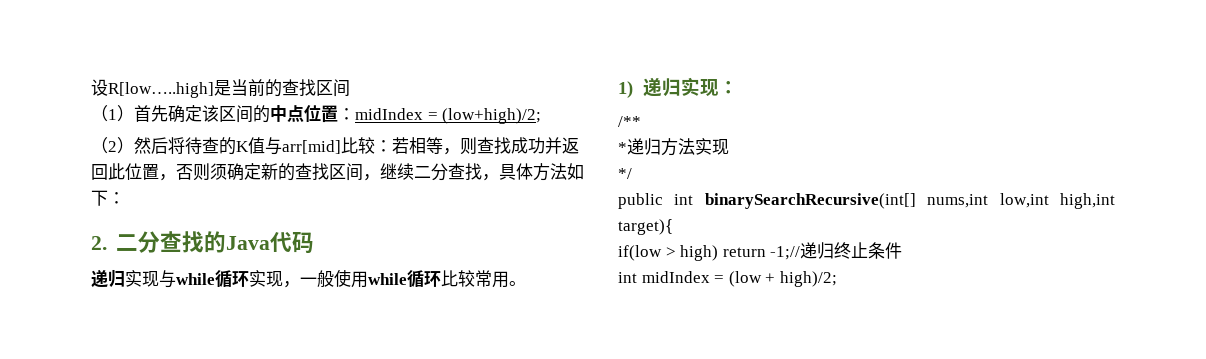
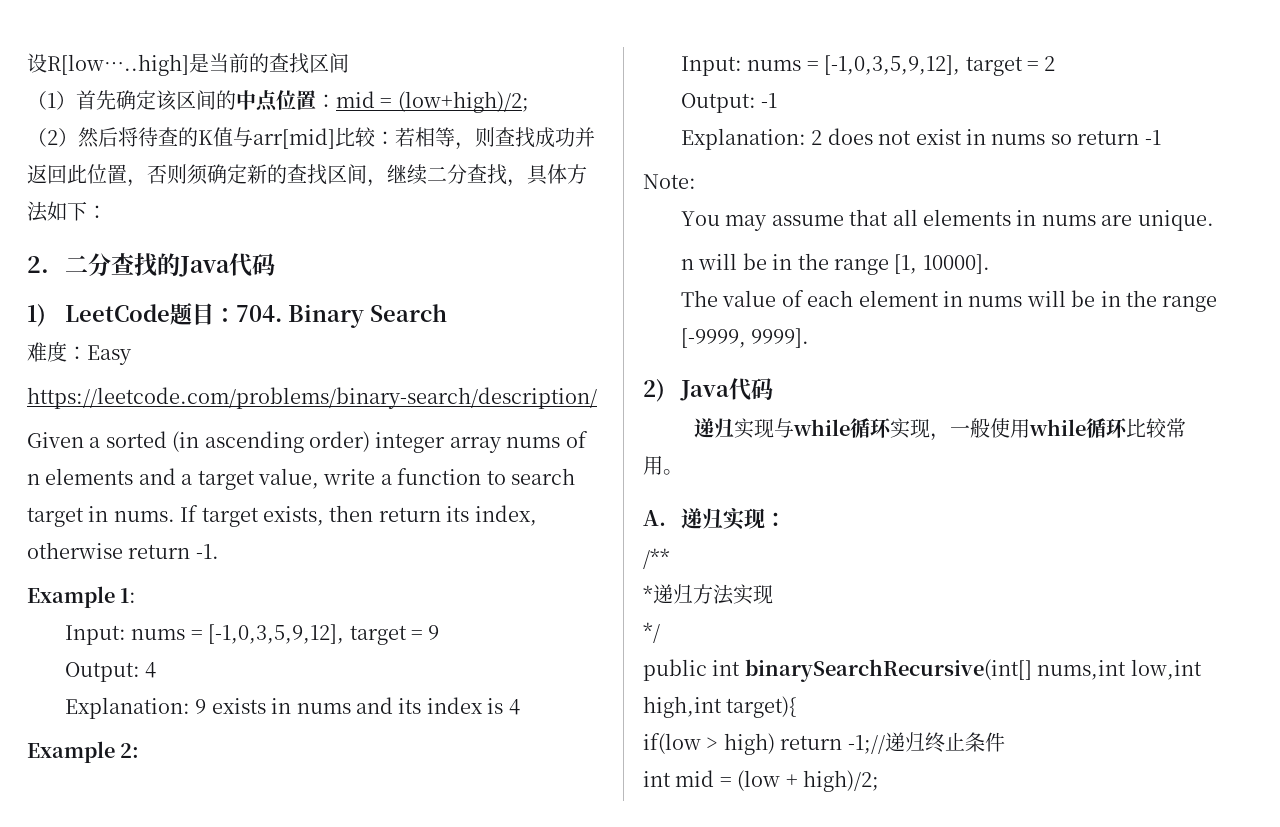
[355,108,423,120] midIndex -> [336,91,375,108] mid
(314, 243) none -> [27,302,447,328] [27,341,132,365] [27,387,597,409] [27,431,588,453] [27,468,575,490] [27,505,537,527] [27,542,219,559] [27,586,137,608] [64,624,440,645] [64,662,157,682] [64,697,520,719] [27,741,140,763] [680,55,1056,76] [680,93,778,113] [680,128,1161,150] [643,174,696,189] [680,209,1214,231] [680,253,990,275] [680,290,1218,312] [680,328,810,348] [643,378,773,402] // 1) LeetCode题目：704. Binary Search // 难度：Easy // https://leetcode.com/problems/binary-search/description/ // Given a sorted (in ascending order) integer array nums of n elements and a target value, write a function to search target in nums. If target exists, then return its index, otherwise return -1. // Example 1: // Input: nums = [-1,0,3,5,9,12], target = 9 // Output: 4 // Explanation: 9 exists in nums and its index is 4 // Example 2: // Input: nums = [-1,0,3,5,9,12], target = 2 // Output: -1 // Explanation: 2 does not exist in nums so return -1 // Note: // You may assume that all elements in nums are unique. // n will be in the range [1, 10000]. // The value of each element in nums will be in the range [-9999, 9999]. // 2) Java代码
[618,81,633,98] 1) -> [643,510,666,526] A.
[641,271,710,283] midIndex -> [675,770,715,787] mid

